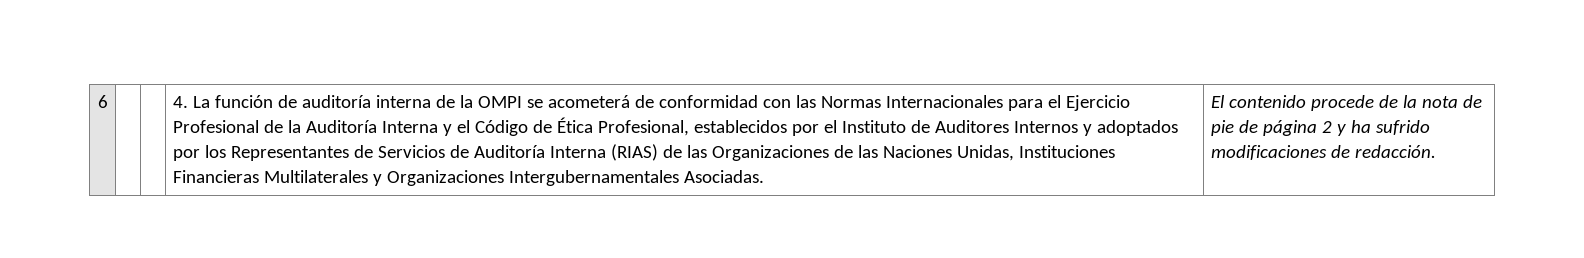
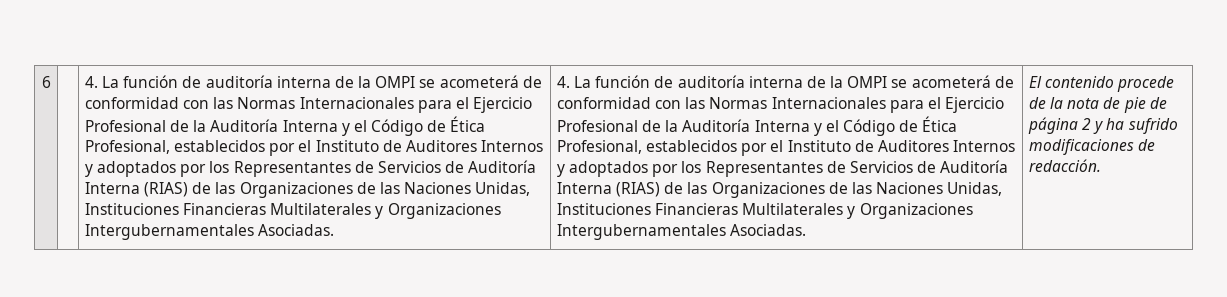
(108, 101) none -> [84,75,542,88] [84,97,533,113] [84,116,486,136] [84,140,544,156] [84,160,537,177] [84,182,531,198] [84,203,501,219] [84,224,334,240] 4. La función de auditoría interna de la OMPI se acometerá de conformidad con las Normas Internacionales para el Ejercicio Profesional de la Auditoría Interna y el Código de Ética Profesional, establecidos por el Instituto de Auditores Internos y adoptados por los Representantes de Servicios de Auditoría Interna (RIAS) de las Organizaciones de las Naciones Unidas, Instituciones Financieras Multilaterales y Organizaciones Intergubernamentales Asociadas.

